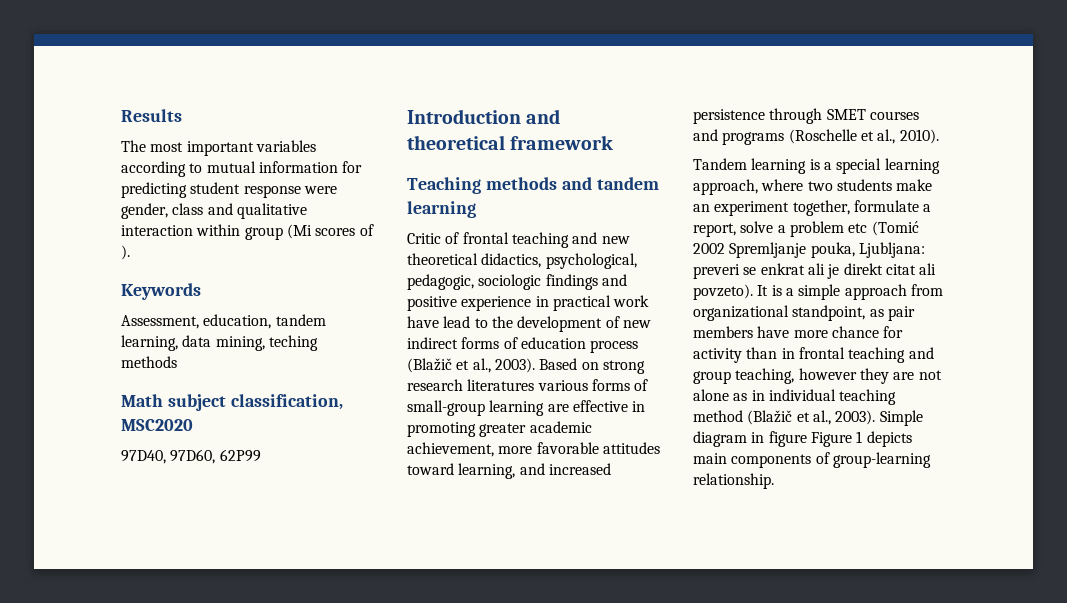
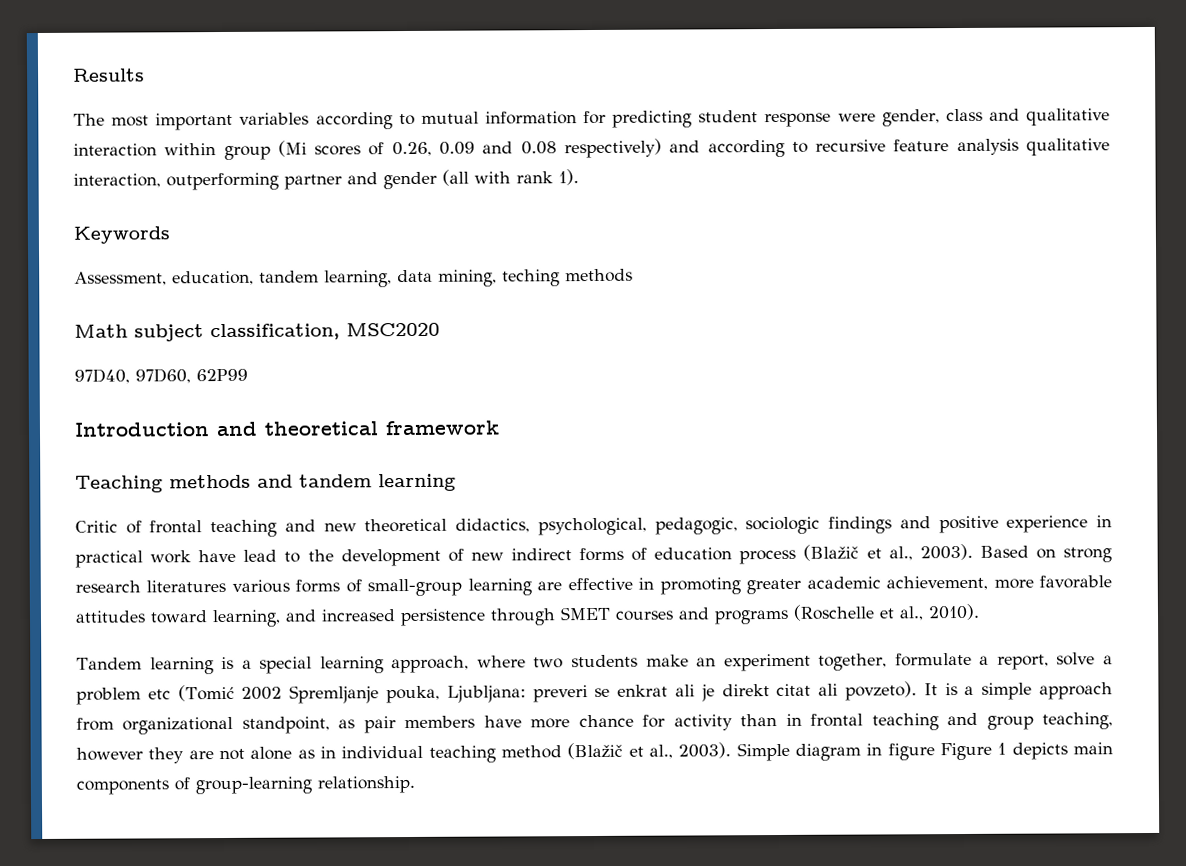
[121,245,130,260] ). -> [391,138,1110,159] [73,169,579,191] 0.26, 0.09 and 0.08 respectively) and according to recursive feature analysis qualitative interaction, outperforming partner and gender (all with rank 1).

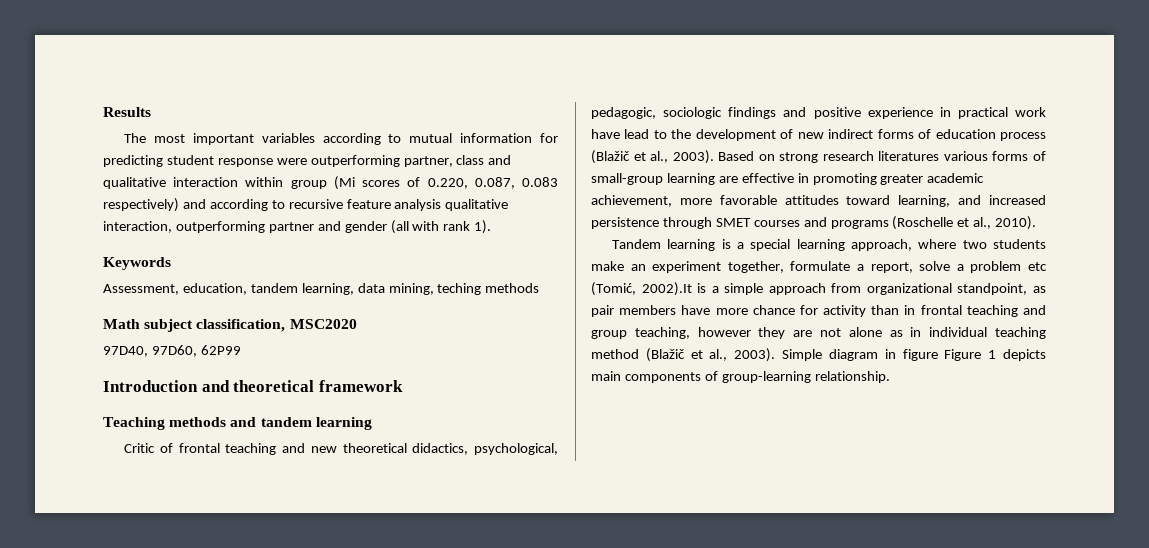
[881,109,940,127] gender, -> [310,155,453,167] outperforming partner,
[391,141,557,157] 0.26, 0.09 and 0.08 -> [427,177,558,189] 0.220, 0.087, 0.083
[177,681,938,704] (Tomić 2002 Spremljanje pouka, Ljubljana: preveri se enkrat ali je direkt citat ali povzeto). It -> [591,282,692,296] (Tomić, 2002).It

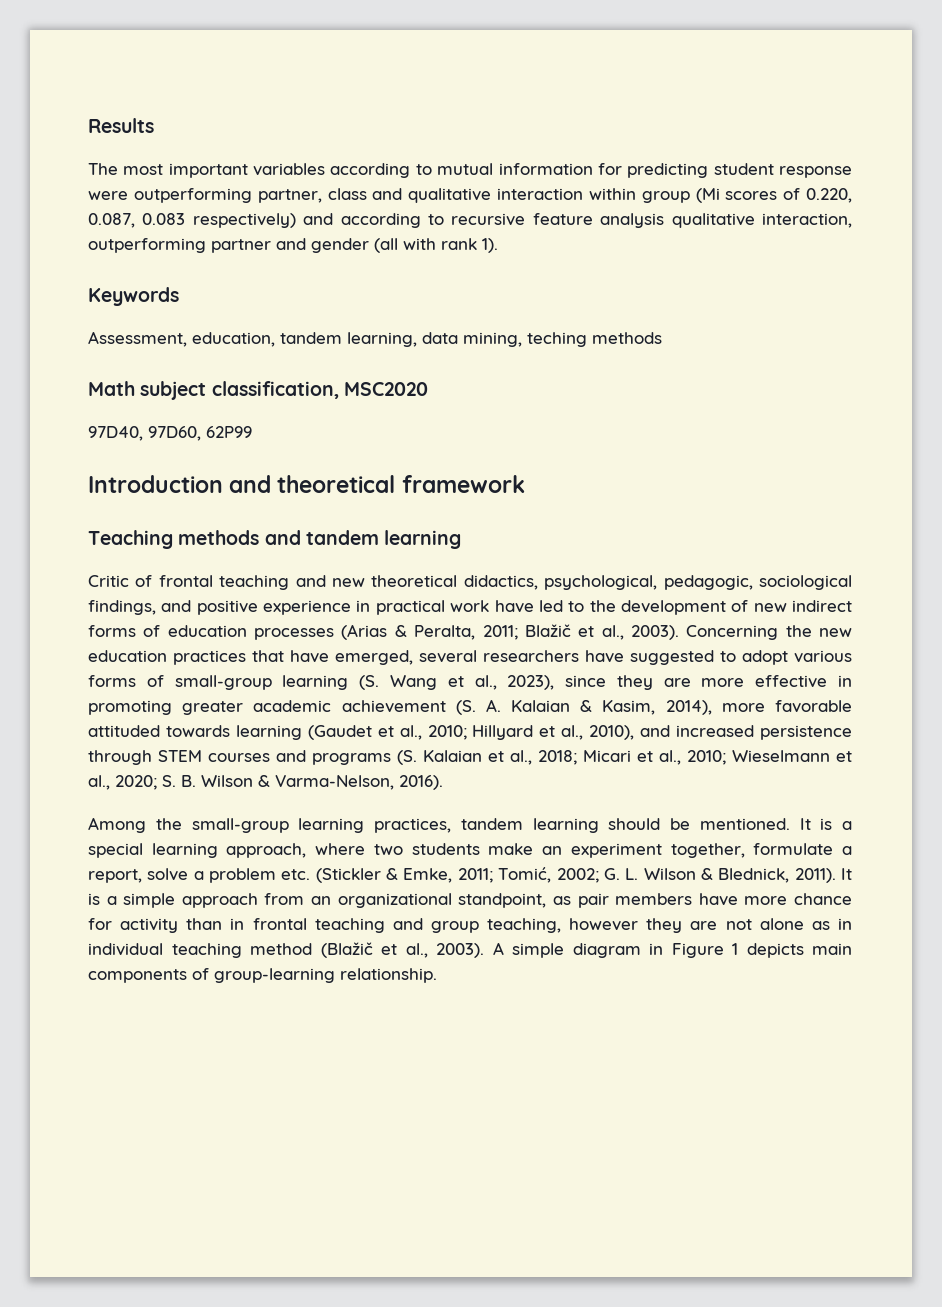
[663,107,777,119] sociologic findings -> [758,575,852,590] [88,600,156,615] sociological findings,
[624,129,650,139] lead -> [538,600,563,612] led
[1000,132,1046,141] [591,150,940,164] process (Blažič et al., 2003). Based on strong research literatures -> [254,624,852,640] [88,650,788,665] processes (Arias & Peralta, 2011; Blažič et al., 2003). Concerning the new education practices that have emerged, several researchers have suggested to adopt
[718,176,738,183] are -> [359,675,745,690] (S. Wang et al., 2023), since they are more
[591,195,951,207] achievement, more favorable attitudes toward learning, -> [341,699,852,715] [88,725,635,740] achievement (S. A. Kalaian & Kasim, 2014), more favorable attituded towards learning (Gaudet et al., 2010; Hillyard et al., 2010),
[715,218,751,227] SMET -> [158,750,202,762] STEM
[892,216,1037,230] [612,239,716,251] (Roschelle et al., 2010). // Tandem learning -> [397,750,852,765] [88,775,443,790] [88,817,811,833] (S. Kalaian et al., 2018; Micari et al., 2010; Wieselmann et al., 2020; S. B. Wilson & Varma-Nelson, 2016). // Among the small-group learning practices, tandem learning should be mentioned. It
[1028,262,1047,271] [591,282,692,296] etc (Tomić, 2002).It -> [281,867,853,883] etc. (Stickler & Emke, 2011; Tomić, 2002; G. L. Wilson & Blednick, 2011). It
(862, 288) none -> [311,896,332,905] an
[782,349,823,361] Simple -> [492,942,564,958] A simple
[902,349,938,361] figure -> (663, 949) none

